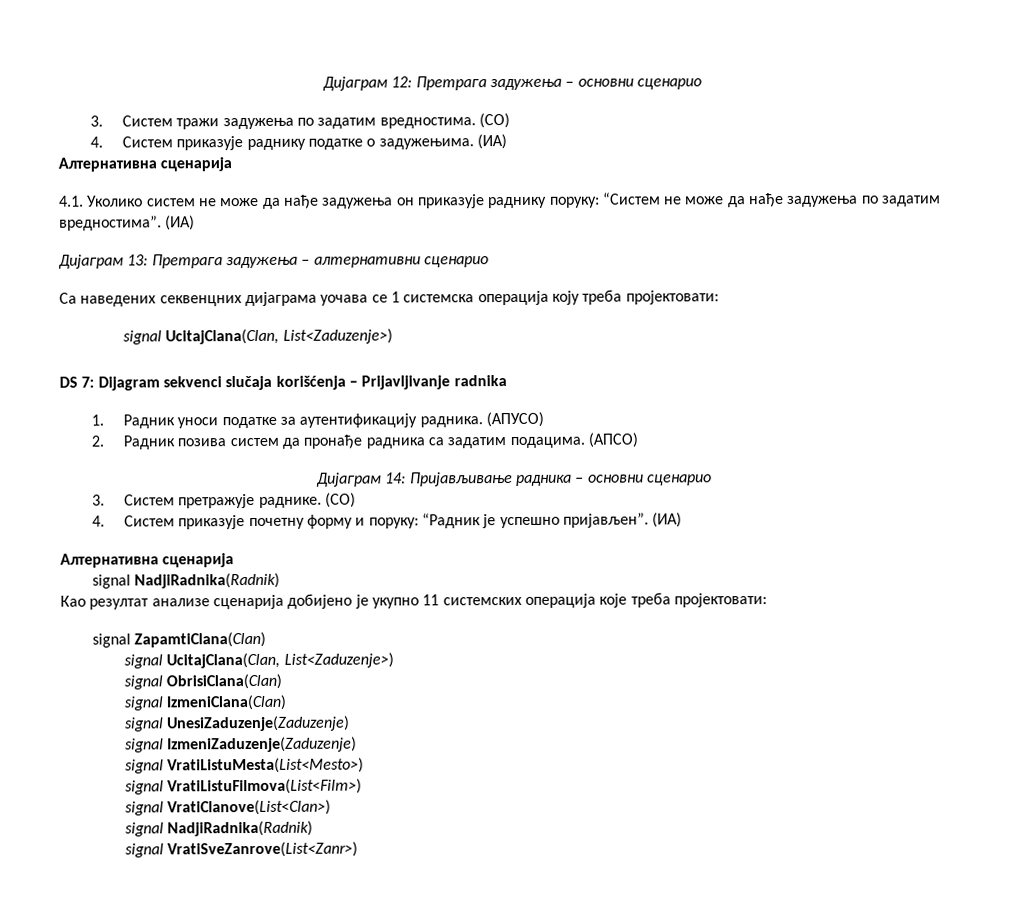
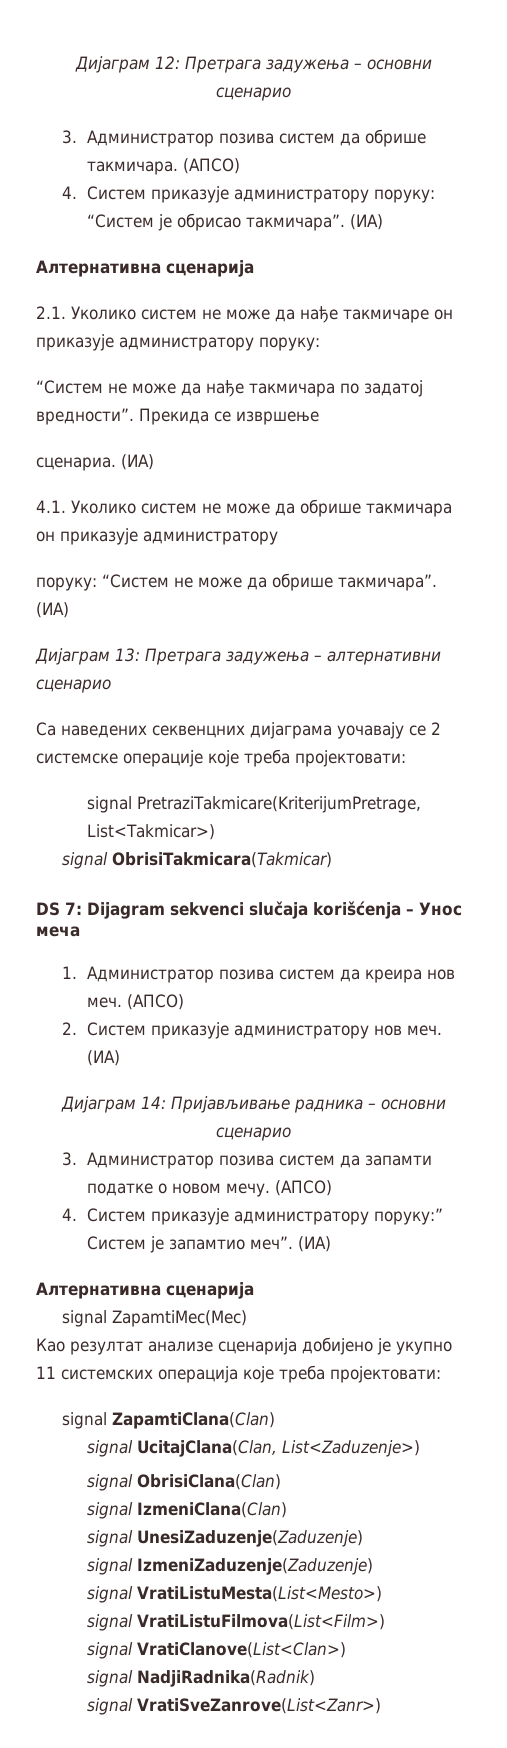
[121,113,510,130] [89,134,507,151] [58,157,233,172] Систем тражи задужења по задатим вредностима. (СО) // 4. Систем приказује раднику податке о задужењима. (ИА) // Алтернативна сценарија -> [87,129,427,147] [87,158,241,175] [61,186,436,203] [87,213,384,231] [36,260,254,277] [36,306,453,323] [36,334,320,351] [36,380,423,397] [36,408,319,425] [36,454,154,471] Администратор позива систем да обрише такмичара. (АПСО) // 4. Систем приказује администратору поруку: “Систем је обрисао такмичара”. (ИА) // Алтернативна сценарија // 2.1. Уколико систем не може да нађе такмичаре он приказује администратору поруку: // “Систем не може да нађе такмичара по задатој вредности”. Прекида се извршење // сценариа. (ИА)
[283,194,548,209] нађе задужења он приказује раднику -> [300,499,452,517] [36,528,278,545] обрише такмичара он приказује администратору //
[749,192,942,208] [59,215,162,231] нађе задужења по задатим вредностима”. -> [272,573,437,591] обрише такмичара”.
[320,289,719,306] [122,328,393,345] уочава се 1 системска операција коју треба пројектовати: // signal UcitajClana(Clan, List<Zaduzenje>) -> [337,722,441,739] [36,749,406,767] [87,796,422,813] [87,824,216,840] [61,852,332,869] уочавају се 2 системске операције које треба пројектовати: // signal PretraziTakmicare(KriterijumPretrage, List<Takmicar>) // signal ObrisiTakmicara(Takmicar)
[361,375,507,390] Prijavljivanje radnika -> [419,902,462,916] [36,926,80,937] Унос меча
[122,411,544,429] [90,432,638,450] Радник уноси податке за аутентификацију радника. (АПУСО) // 2. Радник позива систем да пронађе радника са задатим подацима. (АПСО) -> [87,966,456,983] [87,994,185,1010] [61,1022,443,1039] [87,1050,121,1066] Администратор позива систем да креира нов меч. (АПСО) // 2. Систем приказује администратору нов меч. (ИА)
[123,492,356,509] [91,512,649,530] Систем претражује раднике. (СО) // 4. Систем приказује почетну форму и поруку: “Радник је успешно пријављен”. -> [87,1152,433,1169] [87,1180,333,1197] [61,1208,444,1225] [87,1236,294,1253] Администратор позива систем да запамти податке о новом мечу. (АПСО) // 4. Систем приказује администратору поруку:” Систем је запамтио меч”.
[134,572,281,589] NadjiRadnika(Radnik) -> [111,1310,247,1327] ZapamtiMec(Mec)

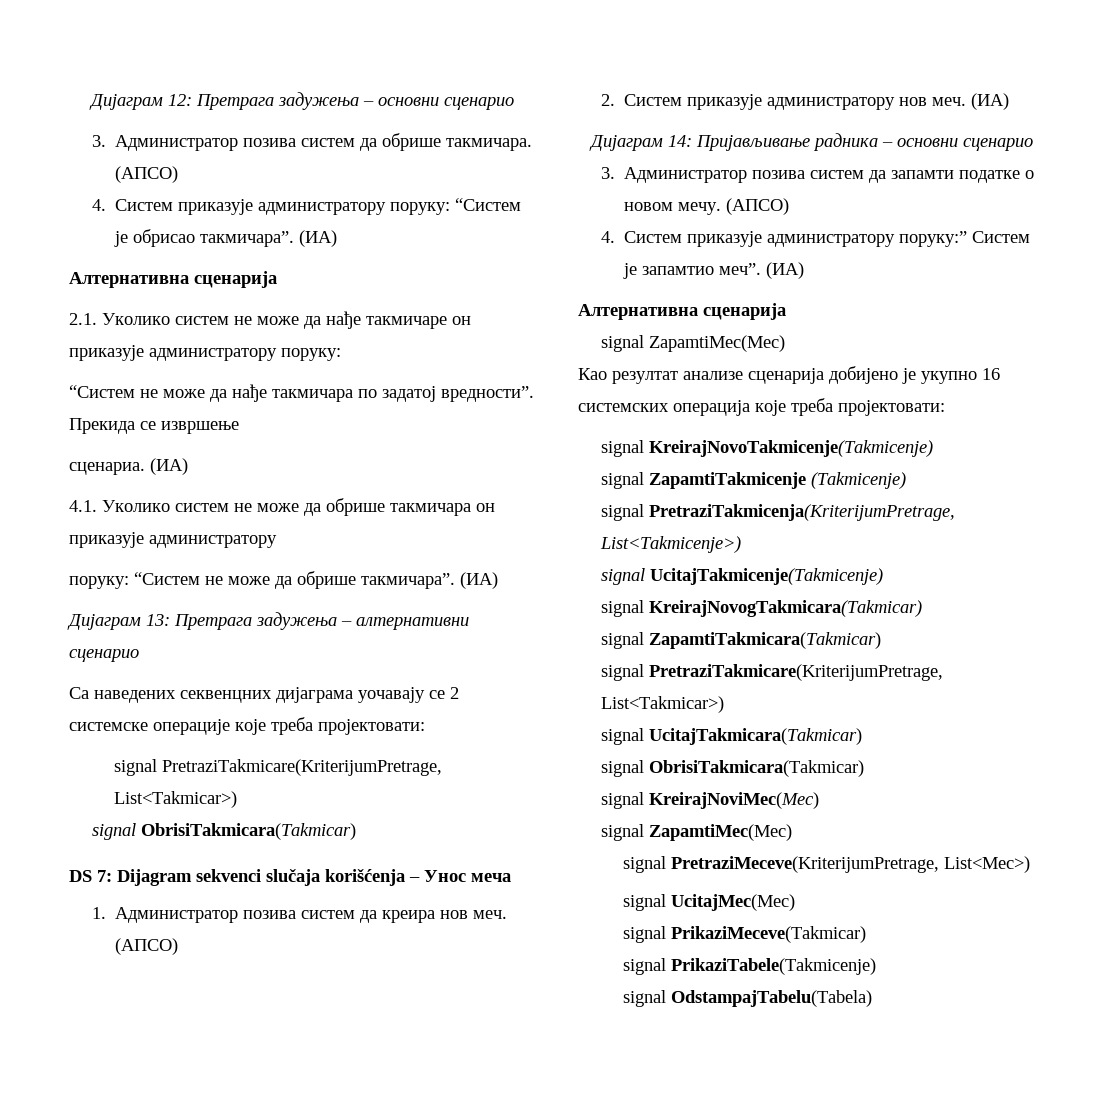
[36,1366,56,1379] 11 -> [982,368,1000,380] 16
[111,1412,275,1429] [87,1440,421,1457] [87,1474,282,1491] [87,1502,288,1519] [87,1530,364,1547] [87,1558,374,1575] [87,1586,383,1603] [87,1614,386,1631] [87,1642,347,1659] [87,1670,316,1687] [87,1698,382,1715] ZapamtiClana(Clan) // signal UcitajClana(Clan, List<Zaduzenje>) // signal ObrisiClana(Clan) // signal IzmeniClana(Clan) // signal UnesiZaduzenje(Zaduzenje) // signal IzmeniZaduzenje(Zaduzenje) // signal VratiListuMesta(List<Mesto>) // signal VratiListuFilmova(List<Film>) // signal VratiClanove(List<Clan>) // signal NadjiRadnika(Radnik) // signal VratiSveZanrove(List<Zanr>) -> [648,440,933,457] [600,472,906,489] [600,504,955,521] [599,536,741,553] [600,568,883,585] [600,600,922,617] [600,632,881,649] [600,664,943,681] [600,696,724,713] [600,728,862,745] [600,760,864,777] [600,792,819,809] [600,824,792,841] [623,856,1031,873] [623,894,796,911] [623,926,867,943] [623,958,877,975] [623,990,873,1007] KreirajNovoTakmicenje(Takmicenje) // signal ZapamtiTakmicenje (Takmicenje) // signal PretraziTakmicenja(KriterijumPretrage, List<Takmicenje>) // signal UcitajTakmicenje(Takmicenje) // signal KreirajNovogTakmicara(Takmicar) // signal ZapamtiTakmicara(Takmicar) // signal PretraziTakmicare(KriterijumPretrage, List<Takmicar>) // signal UcitajTakmicara(Takmicar) // signal ObrisiTakmicara(Takmicar) // signal KreirajNoviMec(Mec) // signal ZapamtiMec(Mec) // signal PretraziMeceve(KriterijumPretrage, List<Mec>) // signal UcitajMec(Mec) // signal PrikaziMeceve(Takmicar) // signal PrikaziTabele(Takmicenje) // signal OdstampajTabelu(Tabela)

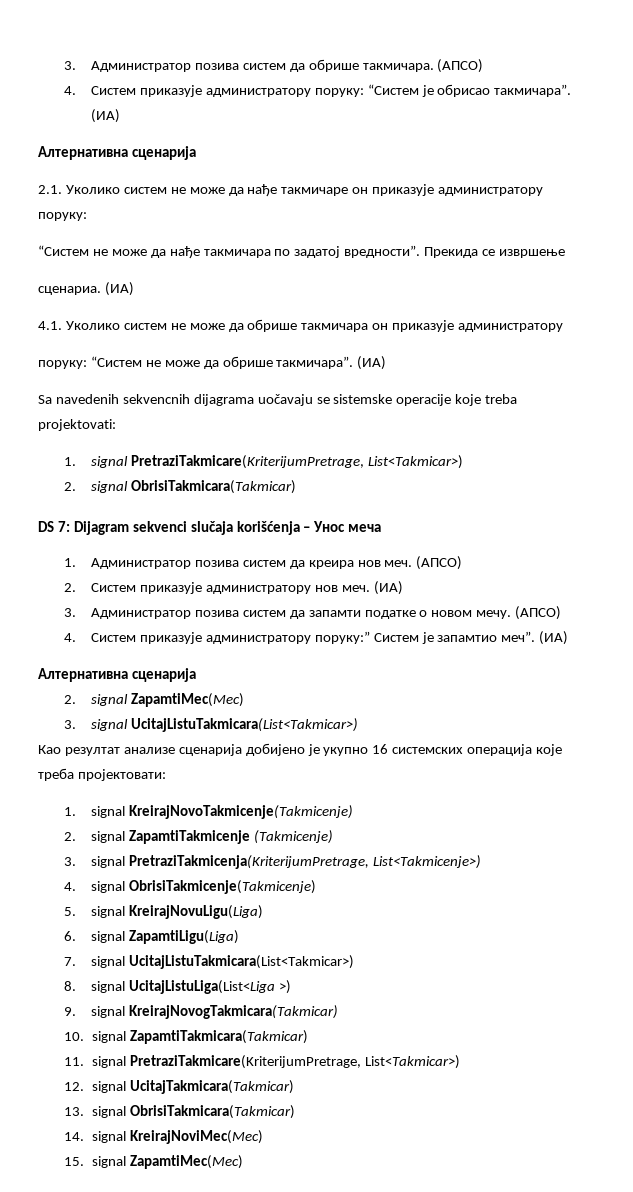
[89,92,514,110] Дијаграм 12: Претрага задужења – основни сценарио // -> (64, 65) none
[67,612,469,630] [69,649,139,662] [69,687,459,703] [69,717,425,735] [114,759,443,776] [114,791,238,808] Дијаграм 13: Претрага задужења – алтернативни сценарио // Са наведених секвенцних дијаграма уочавају се 2 системске операције које треба пројектовати: // signal PretraziTakmicare(KriterijumPretrage, List<Takmicar>) // -> [38,394,518,406] [38,419,116,431] [64,455,463,469] [64,482,77,491] Sa navedenih sekvencnih dijagrama uočavaju se sistemske operacije koje treba projektovati: // 1. signal PretraziTakmicare(KriterijumPretrage, List<Takmicar>) // 2.
[588,133,1033,151] // Дијаграм 14: Пријављивање радника – основни сценарио -> (403, 588) none
[600,335,785,352] signal ZapamtiMec(Mec) -> [64,693,244,707] [64,718,358,732] 2. signal ZapamtiMec(Mec) // 3. signal UcitajListuTakmicara(List<Takmicar>)
(945, 408) none -> [64,807,77,816] 1.
(933, 448) none -> [64,832,77,841] 2.
(906, 480) none -> [64,857,77,866] 3.
[600,568,883,585] signal UcitajTakmicenje(Takmicenje) // -> [64,880,316,894] [64,905,263,919] [64,930,239,944] [64,955,354,969] [64,980,291,994] [64,1007,77,1016] 4. signal ObrisiTakmicenje(Takmicenje) // 5. signal KreirajNovuLigu(Liga) // 6. signal ZapamtiLigu(Liga) // 7. signal UcitajListuTakmicara(List<Takmicar>) // 8. signal UcitajListuLiga(List<Liga >) // 9.
(922, 608) none -> [64,1032,85,1041] 10.
[600,664,943,681] [600,696,724,713] signal PretraziTakmicare(KriterijumPretrage, List<Takmicar>) // -> [64,1055,460,1069] [64,1082,85,1091] 11. signal PretraziTakmicare(KriterijumPretrage, List<Takmicar>) // 12.
[600,760,864,777] signal ObrisiTakmicara(Takmicar) // -> [64,1105,295,1119] [64,1132,85,1141] 13. signal ObrisiTakmicara(Takmicar) // 14.
[600,824,792,841] [623,856,1031,873] [623,894,796,911] [623,926,867,943] [623,958,877,975] [623,990,873,1007] signal ZapamtiMec(Mec) // signal PretraziMeceve(KriterijumPretrage, List<Mec>) // signal UcitajMec(Mec) // signal PrikaziMeceve(Takmicar) // signal PrikaziTabele(Takmicenje) // signal OdstampajTabelu(Tabela) -> [64,1155,243,1169] 15. signal ZapamtiMec(Mec)

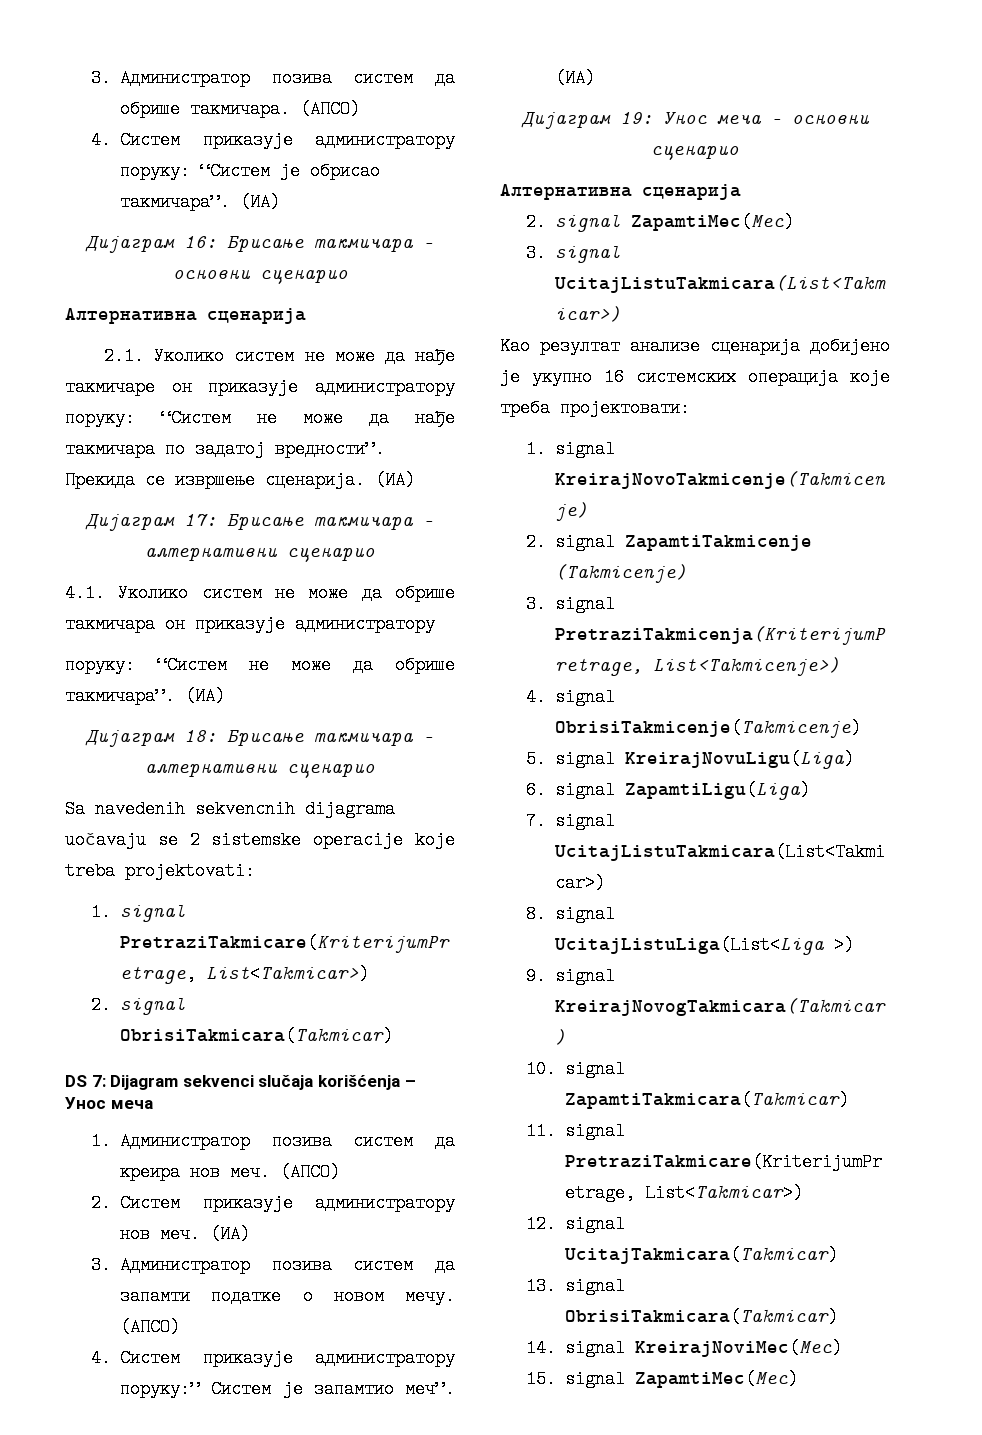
(120, 116) none -> [85,236,434,253] [172,269,348,284] // Дијаграм 16: Брисање такмичара – основни сценарио
(87, 216) // -> (135, 418) none
[38,282,134,296] // сценариа. (ИА) -> [265,471,415,489] [85,514,434,531] [145,547,375,562] сценарија. (ИА) // Дијаграм 17: Брисање такмичара – алтернативни сценарио
(387, 363) none -> [85,730,434,747] [145,763,375,778] // Дијаграм 18: Брисање такмичара – алтернативни сценарио
(330, 400) none -> [189,831,200,849] 2
(569, 638) none -> [520,112,870,129] [651,145,739,160] // Дијаграм 19: Унос меча – основни сценарио

